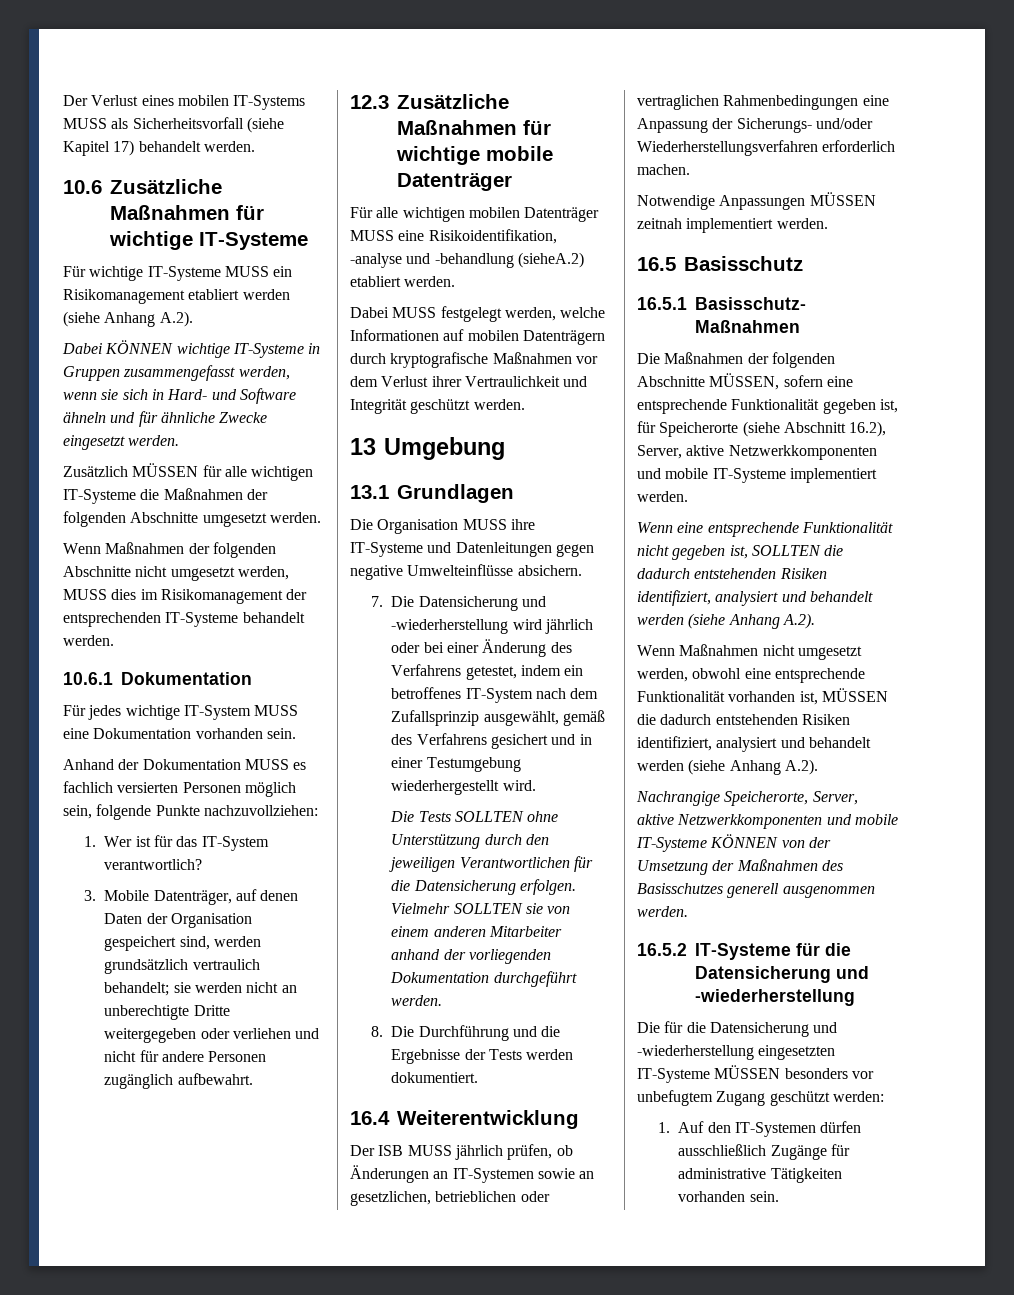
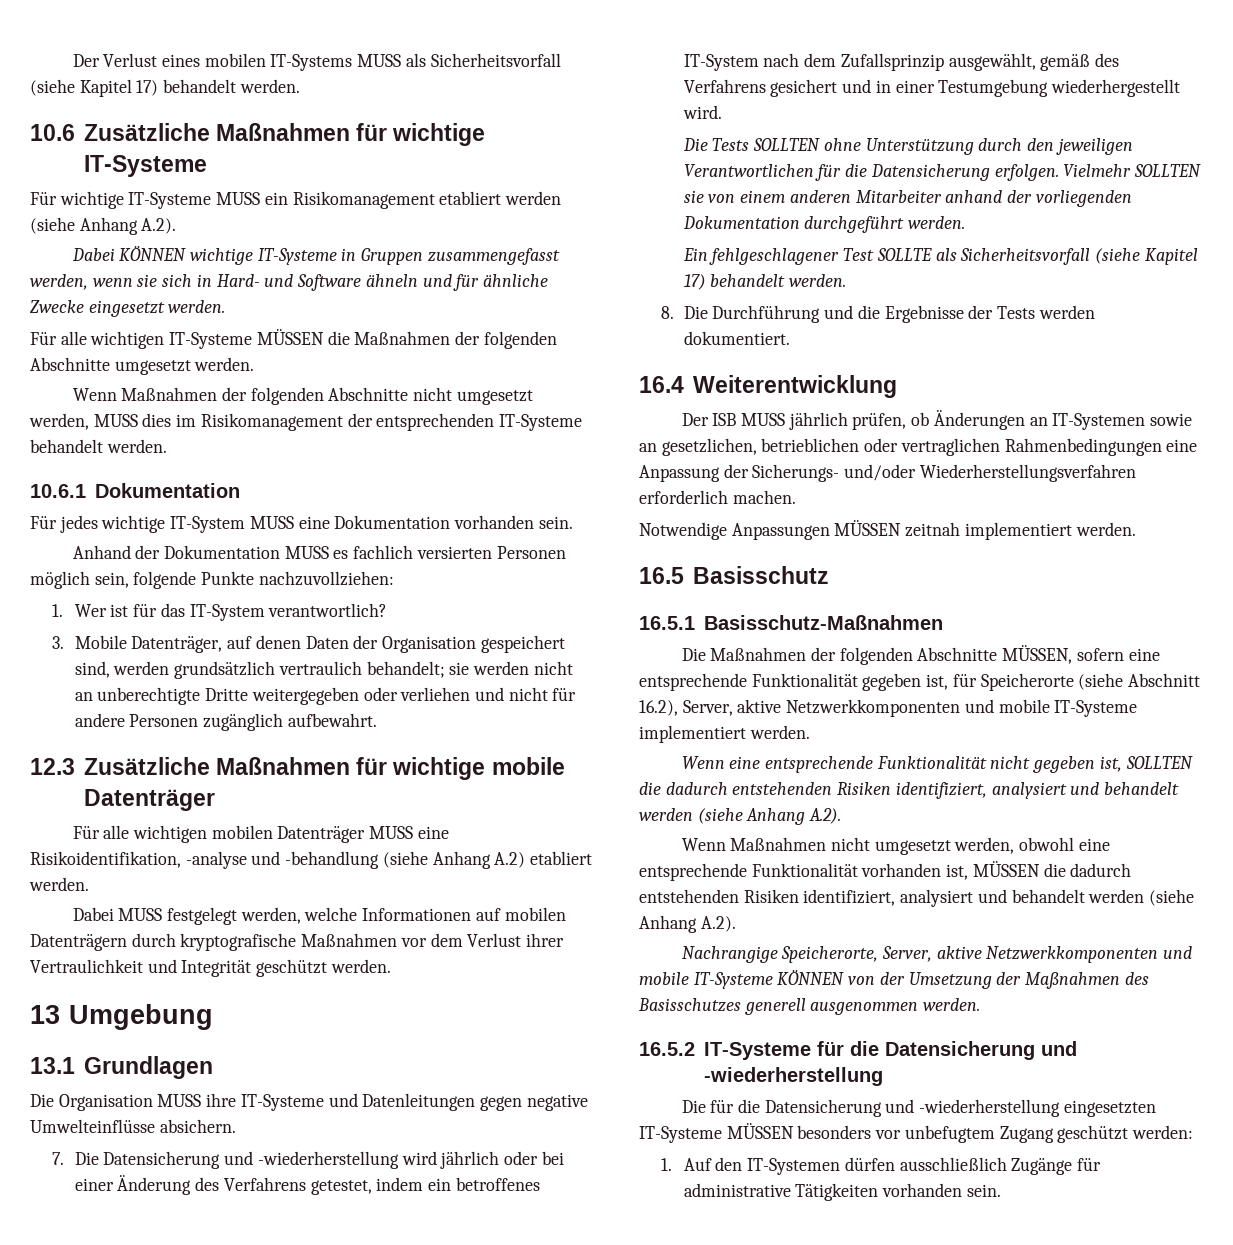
[63,463,222,477] Zusätzlich MÜSSEN für -> [30,332,57,345] Für
(136, 496) none -> [256,329,324,345] MÜSSEN
[517,252,584,268] (sieheA.2) -> [382,851,526,869] (siehe Anhang A.2)
(443, 1000) none -> [682,248,1198,265] [683,274,847,290] // Ein fehlgeschlagener Test SOLLTE als Sicherheitsvorfall (siehe Kapitel 17) behandelt werden.

